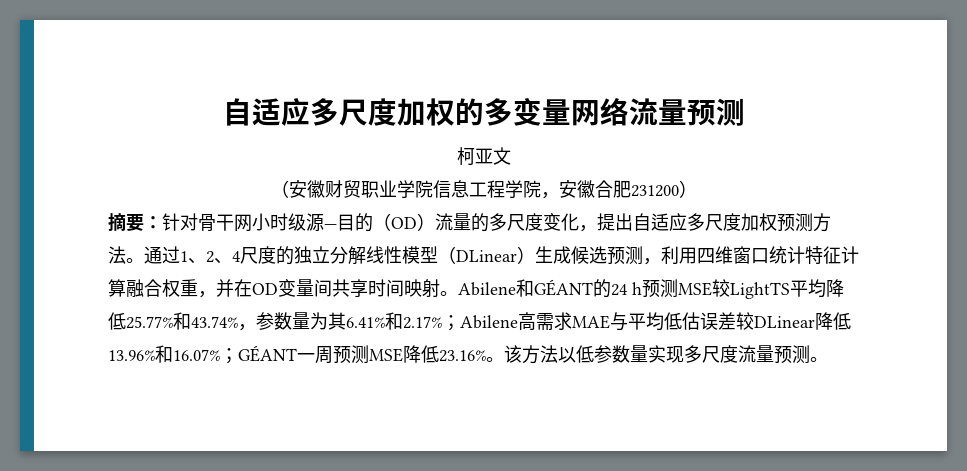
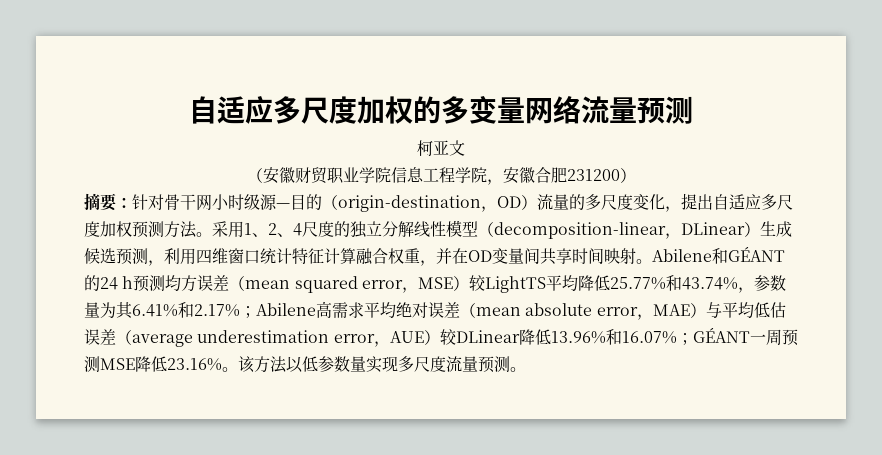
(391, 222) none -> [338,195,497,212] origin-destination，
[144,246,180,264] 通过 -> [212,221,244,238] 采用
(456, 255) none -> [494,222,681,239] decomposition-linear，
[678,282,712,296] MSE -> [165,275,469,293] 均方误差（mean squared error，MSE）
[572,312,736,331] MAE与平均低估误差 -> [364,302,786,320] [84,329,440,347] 平均绝对误差（mean absolute error，MAE）与平均低估误差（average underestimation error，AUE）

